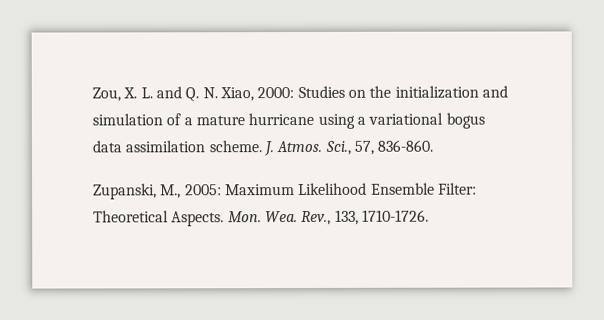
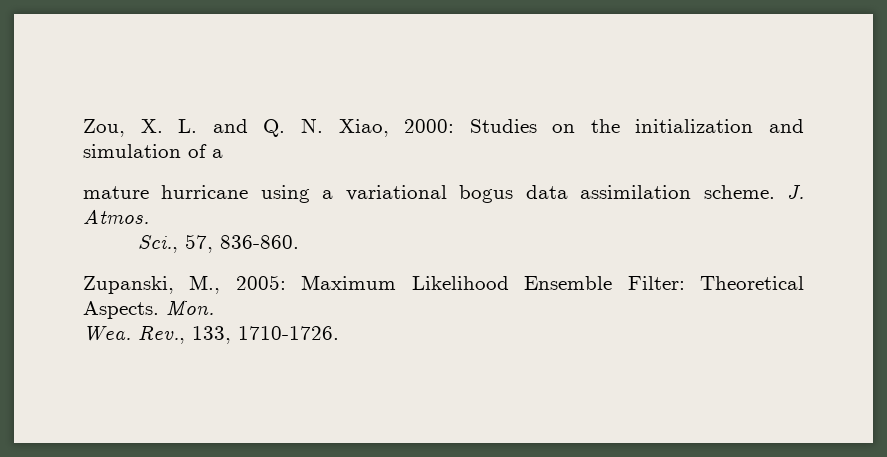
(193, 121) none -> (223, 153) //
(323, 146) none -> (149, 216) //
(262, 217) none -> (214, 308) //

